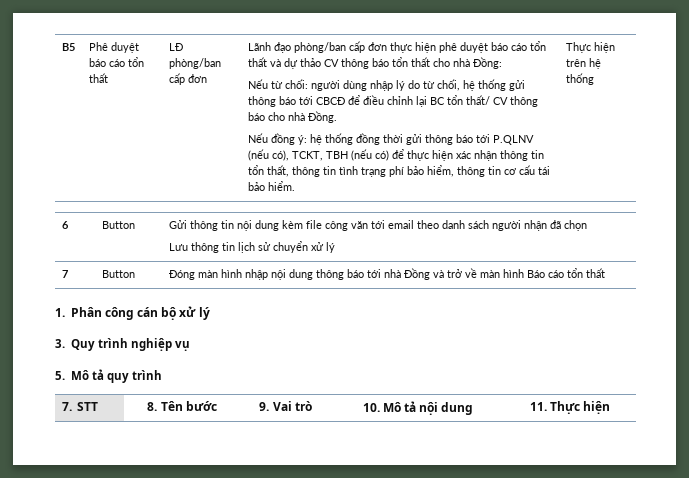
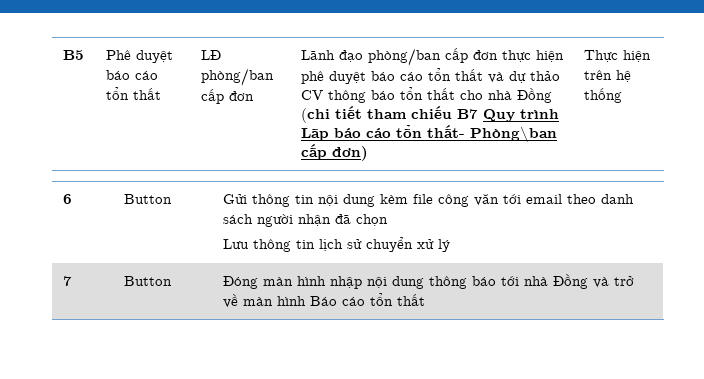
[472,57,502,69] [247,79,525,91] [247,95,538,107] [247,111,337,123] [247,133,534,145] [247,149,544,161] [247,165,550,177] [247,181,295,191] Đồng: // Nếu từ chối: người dùng nhập lý do từ chối, hệ thống gửi thông báo tới CBCĐ để điều chỉnh lại BC tổn thất/ CV thông báo cho nhà Đồng. // Nếu đồng ý: hệ thống đồng thời gửi thông báo tới P.QLNV (nếu có), TCKT, TBH (nếu có) để thực hiện xác nhận thông tin tổn thất, thông tin tình trạng phí bảo hiểm, thông tin cơ cấu tái bảo hiểm. -> [516,88,552,103] [300,106,559,123] [300,125,557,142] [300,144,368,161] Đồng (chi tiết tham chiếu B7 Quy trình Lập báo cáo tổn thất- Phòng\ban cấp đơn)
[55,306,210,320] [55,338,190,351] [55,369,162,383] [61,402,99,411] [147,401,217,411] [259,401,312,411] [362,401,474,415] [529,401,611,414] // 1. Phân công cán bộ xử lý // 3. Quy trình nghiệp vụ // 5. Mô tả quy trình // 7. STT | 8. Tên bước | 9. Vai trò | 10. Mô tả nội dung | 11. Thực hiện -> (425, 300) none

